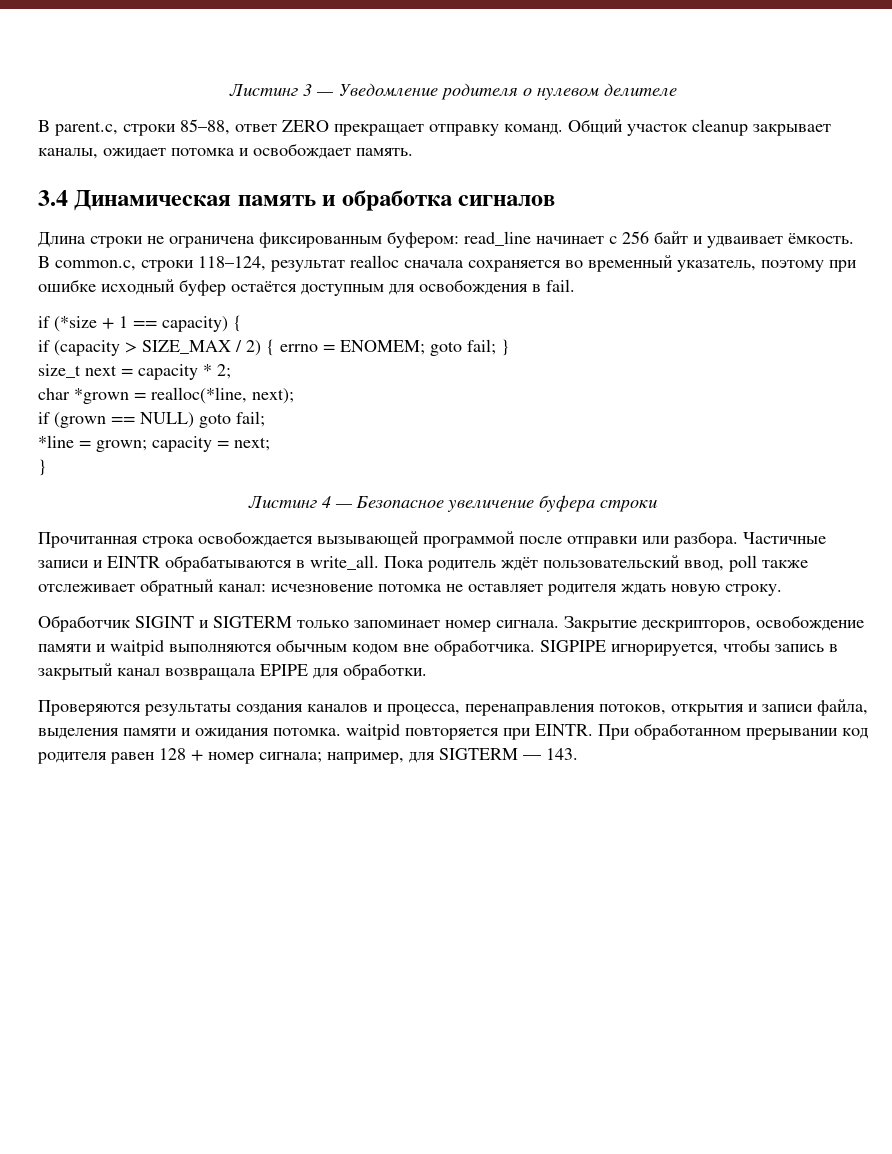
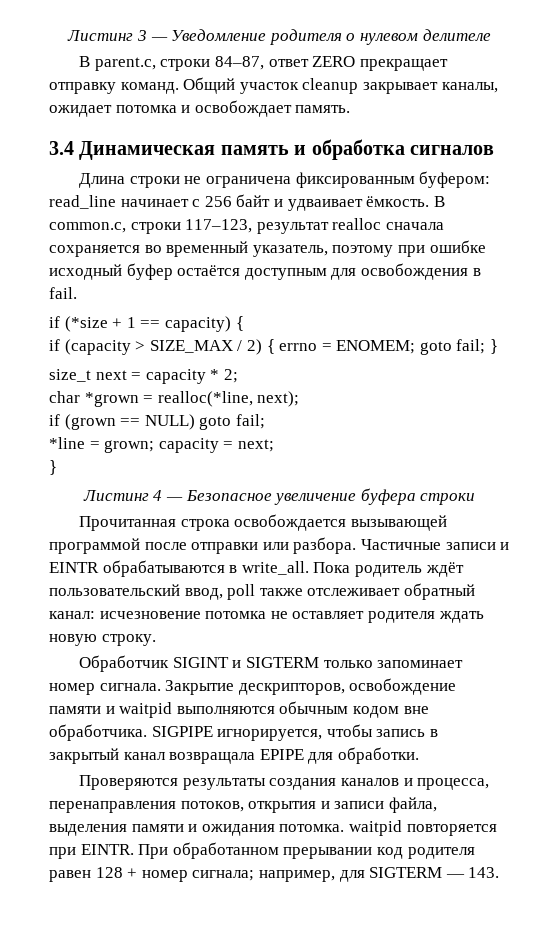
[180,119,230,135] 85–88, -> [215,56,265,70] 84–87,
[198,256,266,271] 118–124, -> [185,219,253,233] 117–123,

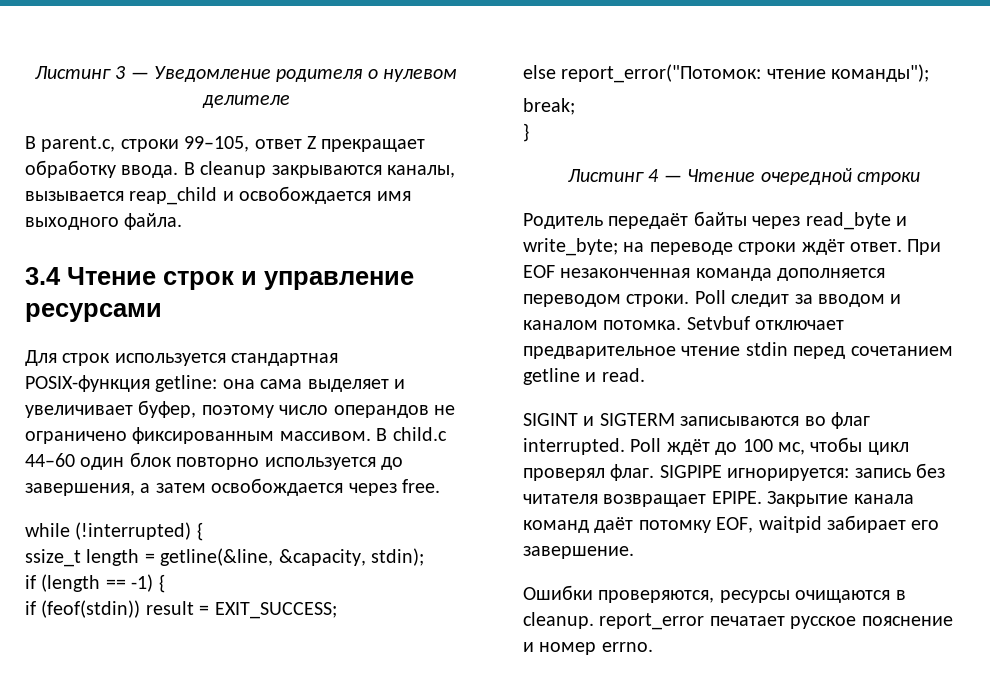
[215,56,448,71] [49,77,498,94] [49,100,351,117] [49,139,494,160] [79,171,491,188] [49,194,445,211] [49,218,444,234] [49,240,486,257] [49,263,481,280] [49,287,77,299] [49,316,244,332] [49,339,499,355] [49,369,238,384] [49,391,300,407] [49,414,265,430] [49,437,274,453] [49,460,57,475] [82,488,476,505] [79,514,448,531] [49,537,510,554] [49,560,464,577] [49,583,475,600] [49,611,484,623] [49,634,156,646] [79,655,464,672] [49,678,457,695] [49,701,429,718] [49,724,438,741] [49,747,419,764] [79,775,490,790] [49,797,437,813] [49,820,497,836] [49,842,475,859] [49,867,500,882] 84–87, ответ ZERO прекращает отправку команд. Общий участок cleanup закрывает каналы, ожидает потомка и освобождает память. // 3.4 Динамическая память и обработка сигналов // Длина строки не ограничена фиксированным буфером: read_line начинает с 256 байт и удваивает ёмкость. В common.c, строки 117–123, результат realloc сначала сохраняется во временный указатель, поэтому при ошибке исходный буфер остаётся доступным для освобождения в fail. // if (*size + 1 == capacity) { // if (capacity > SIZE_MAX / 2) { errno = ENOMEM; goto fail; } // size_t next = capacity * 2; // char *grown = realloc(*line, next); // if (grown == NULL) goto fail; // *line = grown; capacity = next; // } // Листинг 4 — Безопасное увеличение буфера строки // Прочитанная строка освобождается вызывающей программой после отправки или разбора. Частичные записи и EINTR обрабатываются в write_all. Пока родитель ждёт пользовательский ввод, poll также отслеживает обратный канал: исчезновение потомка не оставляет родителя ждать новую строку. // Обработчик SIGINT и SIGTERM только запоминает номер сигнала. Закрытие дескрипторов, освобождение памяти и waitpid выполняются обычным кодом вне обработчика. SIGPIPE игнорируется, чтобы запись в закрытый канал возвращала EPIPE для обработки. // Проверяются результаты создания каналов и процесса, перенаправления потоков, открытия и записи файла, выделения памяти и ожидания потомка. waitpid повторяется при EINTR. При обработанном прерывании код родителя равен 128 + номер сигнала; например, для SIGTERM — 143. -> [184,136,426,152] [25,160,455,178] [25,186,411,205] [25,213,183,230] [25,267,414,290] [25,303,162,322] [25,350,339,366] [25,375,405,392] [25,400,455,418] [25,427,447,444] [25,452,403,470] [25,478,440,496] [25,522,203,541] [25,548,424,567] [25,574,165,593] [25,600,337,619] [523,64,930,83] [523,98,575,115] [523,123,529,142] [568,168,920,185] [523,211,907,230] [523,238,942,256] [523,265,886,281] [523,290,902,307] [523,316,845,330] [523,342,953,359] [523,368,645,385] [523,412,870,429] [523,437,909,455] [523,463,945,481] [523,491,914,507] [523,515,940,533] [523,546,634,559] [523,585,906,603] [523,612,953,630] [523,642,653,655] 99–105, ответ Z прекращает обработку ввода. В cleanup закрываются каналы, вызывается reap_child и освобождается имя выходного файла. // 3.4 Чтение строк и управление ресурсами // Для строк используется стандартная POSIX-функция getline: она сама выделяет и увеличивает буфер, поэтому число операндов не ограничено фиксированным массивом. В child.c 44–60 один блок повторно используется до завершения, а затем освобождается через free. // while (!interrupted) { // ssize_t length = getline(&line, &capacity, stdin); // if (length == -1) { // if (feof(stdin)) result = EXIT_SUCCESS; // else report_error("Потомок: чтение команды"); // break; // } // Листинг 4 — Чтение очередной строки // Родитель передаёт байты через read_byte и write_byte; на переводе строки ждёт ответ. При EOF незаконченная команда дополняется переводом строки. Poll следит за вводом и каналом потомка. Setvbuf отключает предварительное чтение stdin перед сочетанием getline и read. // SIGINT и SIGTERM записываются во флаг interrupted. Poll ждёт до 100 мс, чтобы цикл проверял флаг. SIGPIPE игнорируется: запись без читателя возвращает EPIPE. Закрытие канала команд даёт потомку EOF, waitpid забирает его завершение. // Ошибки проверяются, ресурсы очищаются в cleanup. report_error печатает русское пояснение и номер errno.

